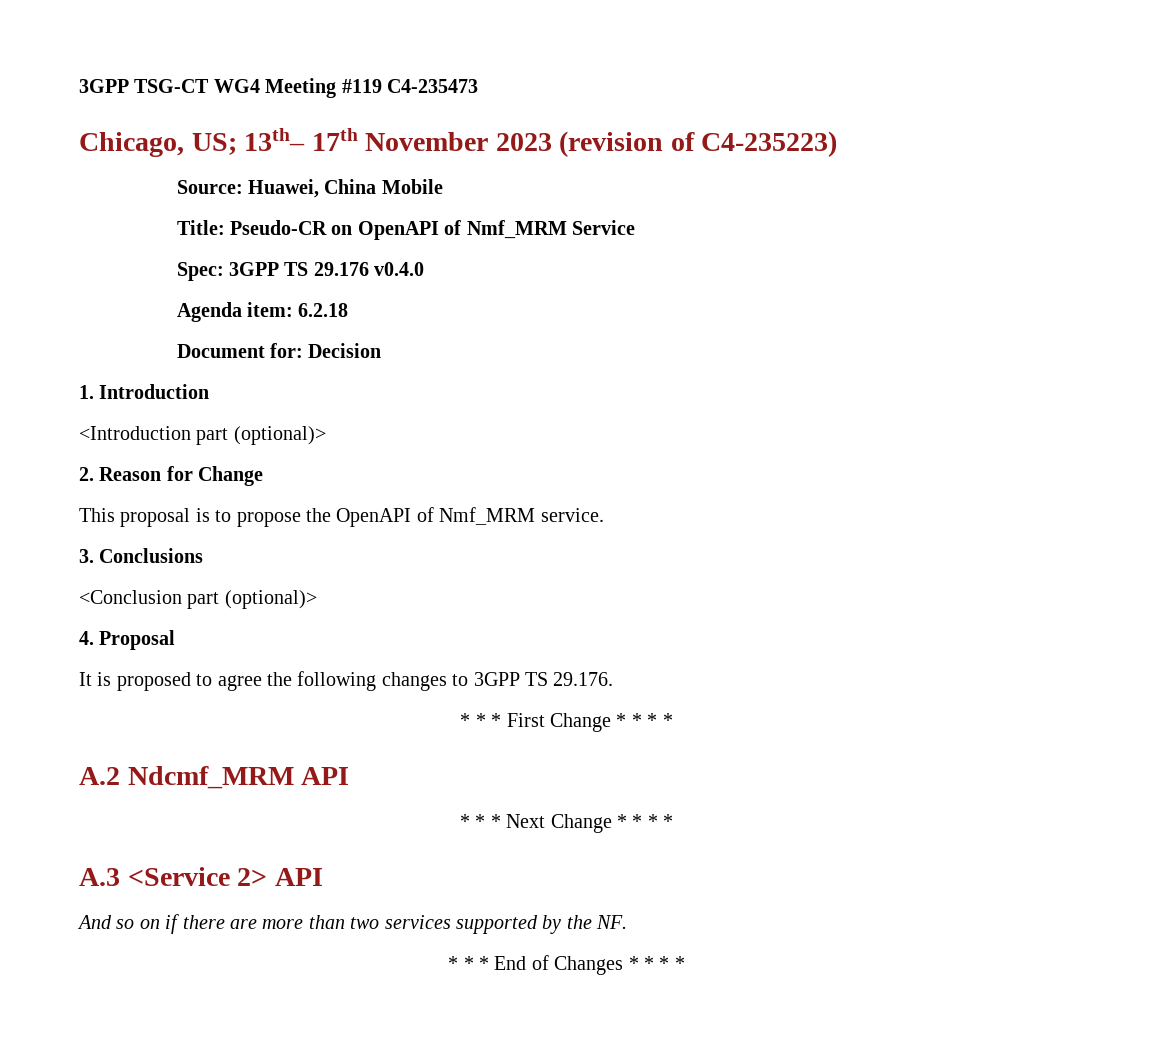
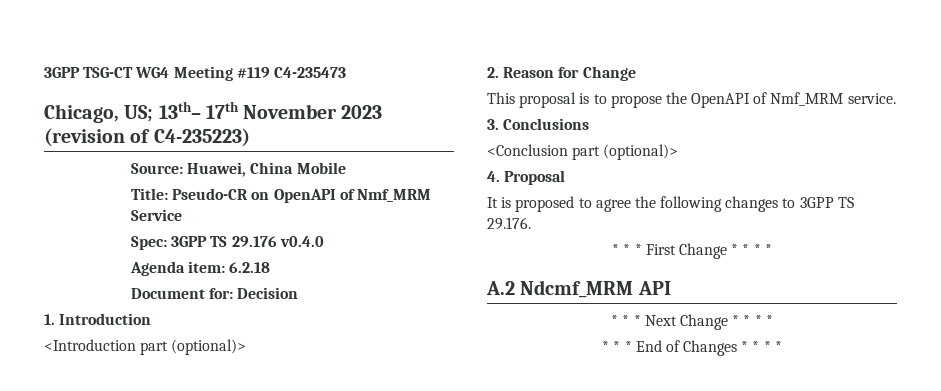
[79,867,323,886] [77,914,628,934] // A.3 <Service 2> API // And so on if there are more than two services supported by the NF. -> (773, 320) none

